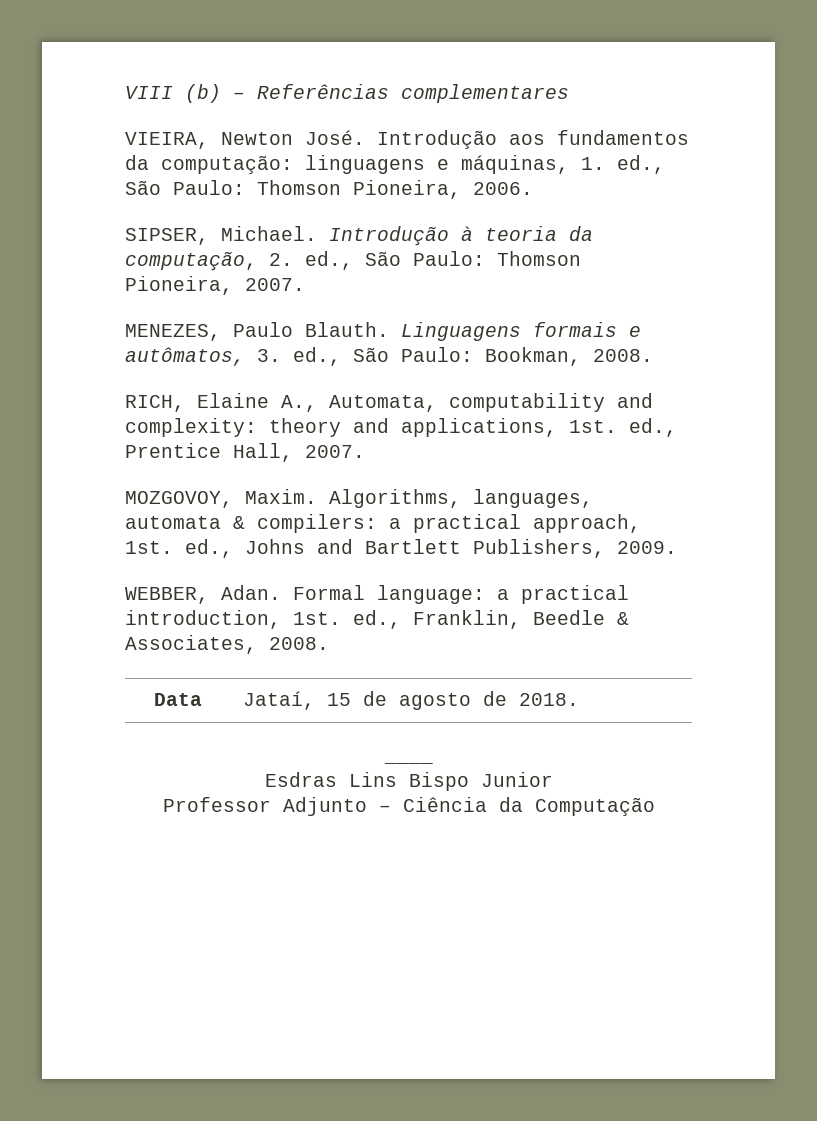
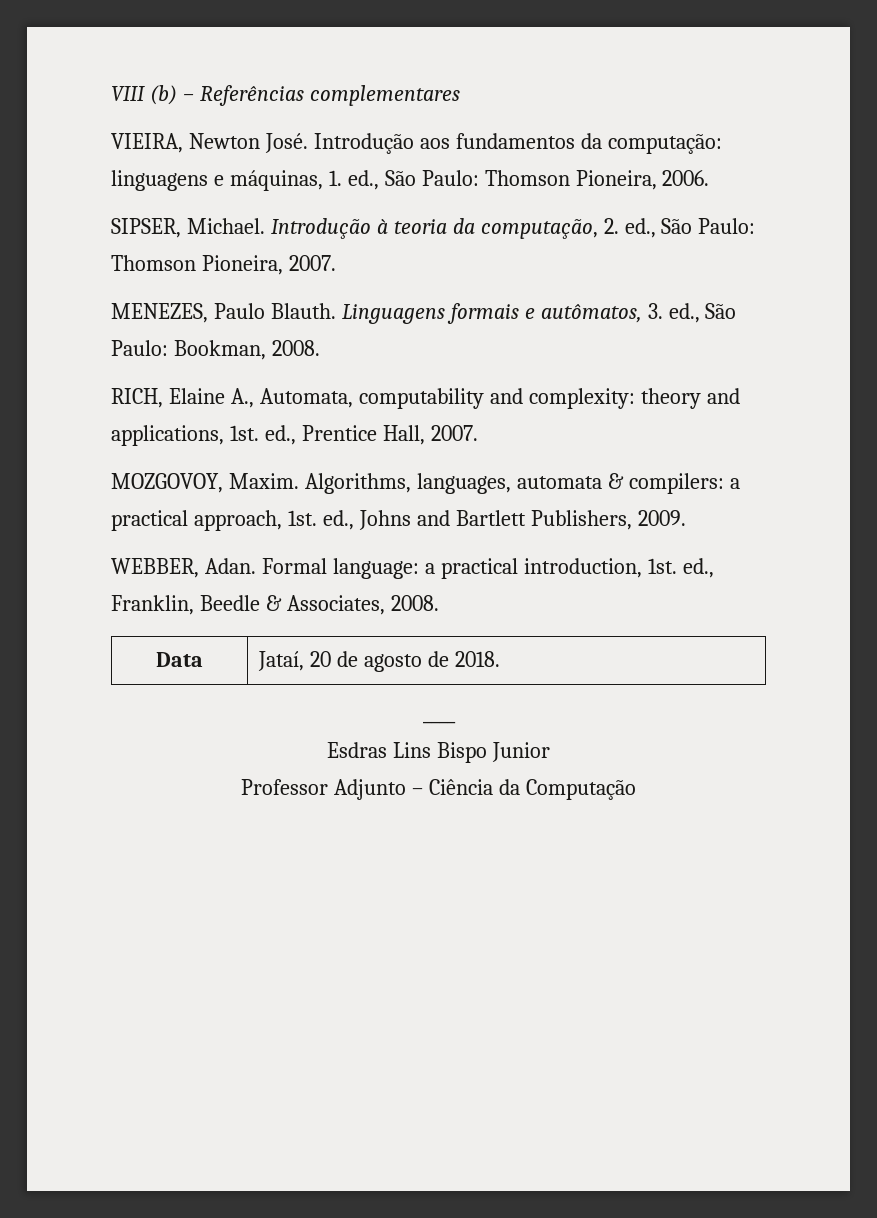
[327,693,352,706] 15 -> [310,651,332,667] 20

